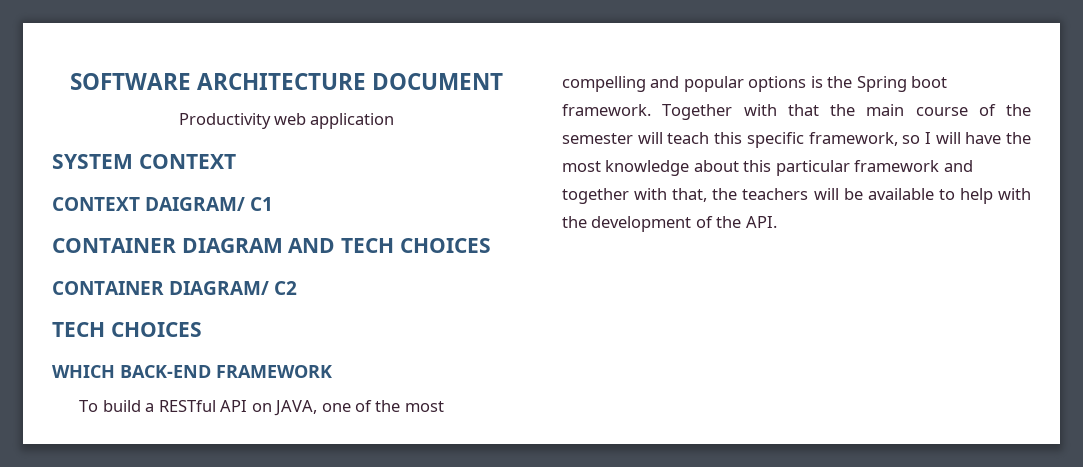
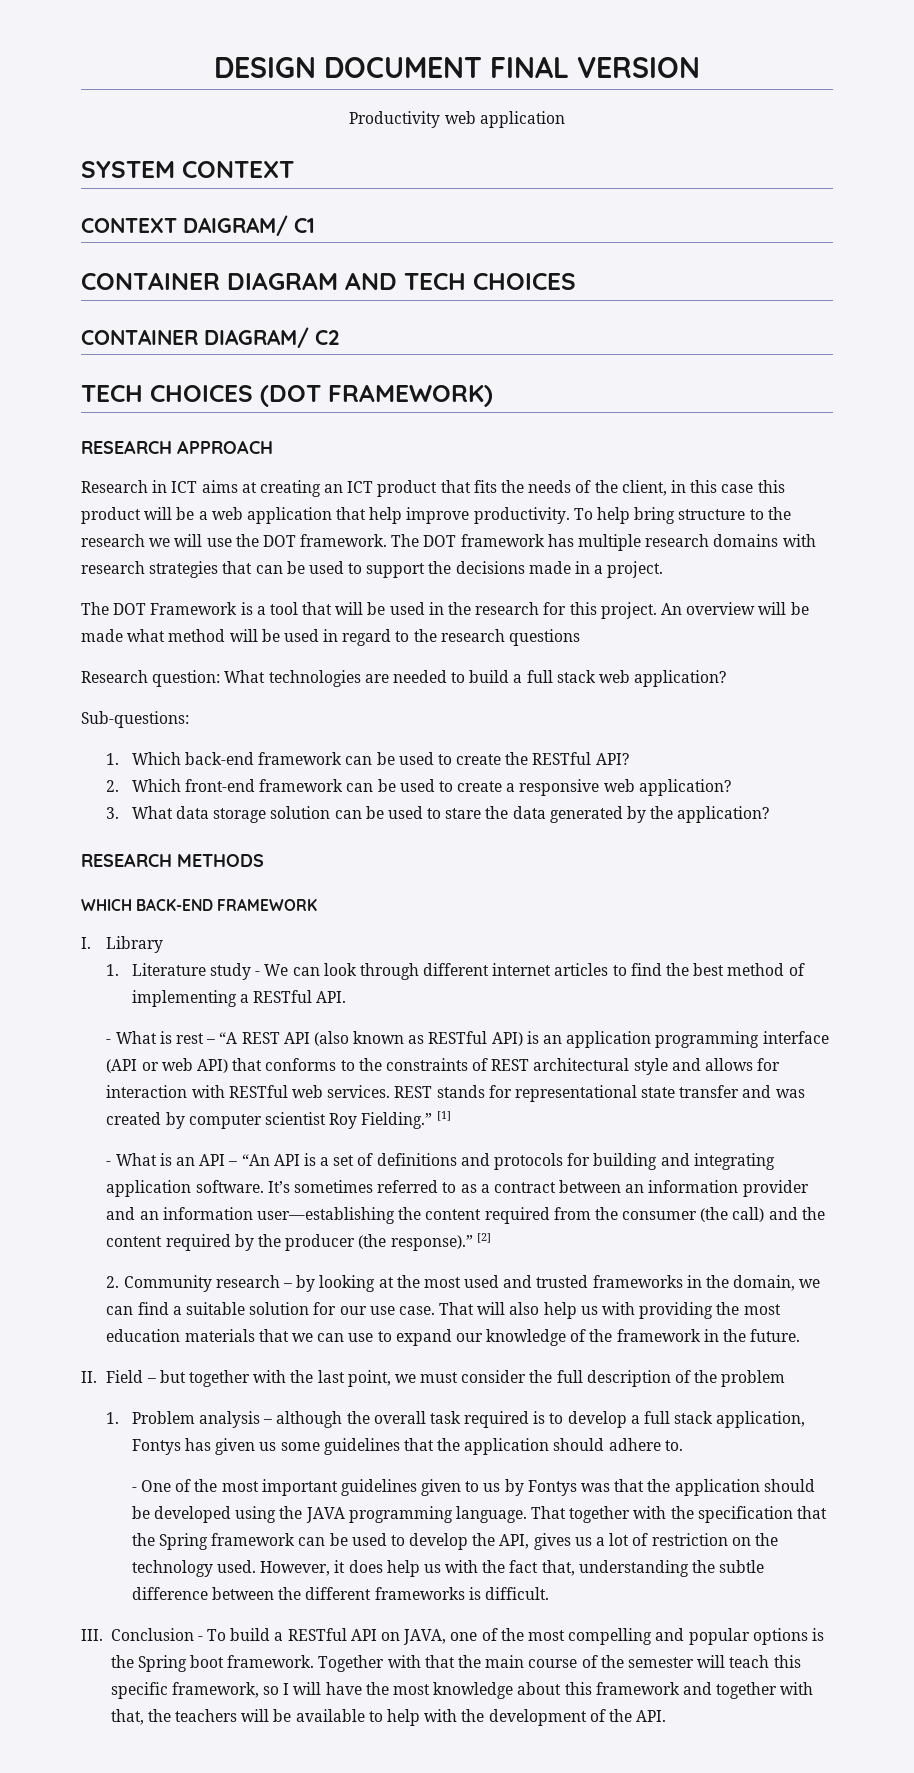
[69,73,366,90] SOFTWARE ARCHITECTURE -> [214,57,316,78] DESIGN
(504, 81) none -> [490,56,700,78] FINAL VERSION
[52,365,332,378] // WHICH BACK-END FRAMEWORK // -> [260,384,493,407] [81,440,273,454] [81,480,785,497] [81,507,791,524] [81,534,816,551] [81,561,664,578] [81,602,809,619] [81,629,581,646] [81,670,727,687] [81,711,189,728] [106,752,629,765] [106,779,731,796] [106,806,770,823] [81,853,264,867] [81,898,318,911] [81,936,164,953] [106,963,805,980] [131,990,347,1007] [106,1031,829,1048] [106,1058,781,1075] [106,1085,805,1102] [106,1111,451,1129] [106,1153,775,1170] [106,1180,809,1197] [106,1207,825,1224] [106,1233,491,1251] [106,1275,821,1292] [106,1302,781,1319] [106,1329,801,1346] [81,1370,786,1387] [106,1411,806,1428] [131,1438,683,1455] [131,1479,815,1496] [131,1506,828,1523] [131,1533,778,1550] [131,1560,765,1577] [131,1587,549,1600] [81,1628,203,1641] (DOT FRAMEWORK) // RESEARCH APPROACH // Research in ICT aims at creating an ICT product that fits the needs of the client, in this case this product will be a web application that help improve productivity. To help bring structure to the research we will use the DOT framework. The DOT framework has multiple research domains with research strategies that can be used to support the decisions made in a project. // The DOT Framework is a tool that will be used in the research for this project. An overview will be made what method will be used in regard to the research questions // Research question: What technologies are needed to build a full stack web application? // Sub-questions: // 1. Which back-end framework can be used to create the RESTful API? // 2. Which front-end framework can be used to create a responsive web application? // 3. What data storage solution can be used to stare the data generated by the application? // RESEARCH METHODS // WHICH BACK-END FRAMEWORK // I. Library // 1. Literature study - We can look through different internet articles to find the best method of implementing a RESTful API. // - What is rest – “A REST API (also known as RESTful API) is an application programming interface (API or web API) that conforms to the constraints of REST architectural style and allows for interaction with RESTful web services. REST stands for representational state transfer and was created by computer scientist Roy Fielding.” [1] // - What is an API – “An API is a set of definitions and protocols for building and integrating application software. It’s sometimes referred to as a contract between an information provider and an information user—establishing the content required from the consumer (the call) and the content required by the producer (the response).” [2] // 2. Community research – by looking at the most used and trusted frameworks in the domain, we can find a suitable solution for our use case. That will also help us with providing the most education materials that we can use to expand our knowledge of the framework in the future. // II. Field – but together with the last point, we must consider the full description of the problem // 1. Problem analysis – although the overall task required is to develop a full stack application, Fontys has given us some guidelines that the application should adhere to. // - One of the most important guidelines given to us by Fontys was that the application should be developed using the JAVA programming language. That together with the specification that the Spring framework can be used to develop the API, gives us a lot of restriction on the technology used. However, it does help us with the fact that, understanding the subtle difference between the different frameworks is difficult. // III. Conclusion -
[775,160,850,176] particular -> (592, 1688) none

